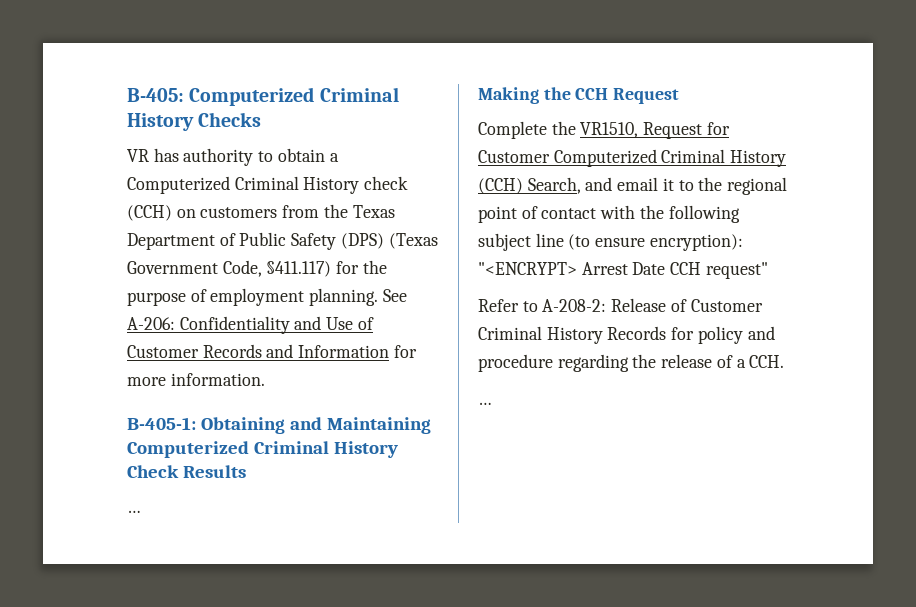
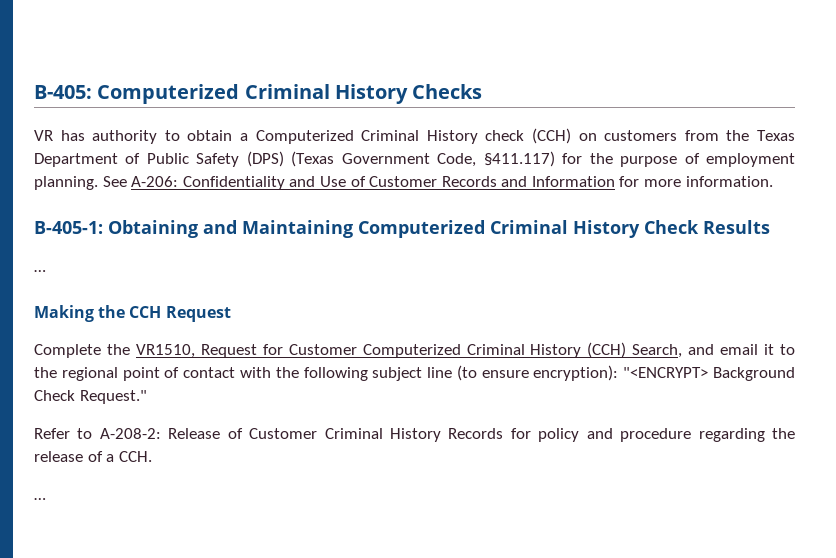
[581,262,768,279] Arrest Date CCH request" -> [713,367,795,381] [34,390,147,404] Background Check Request."

